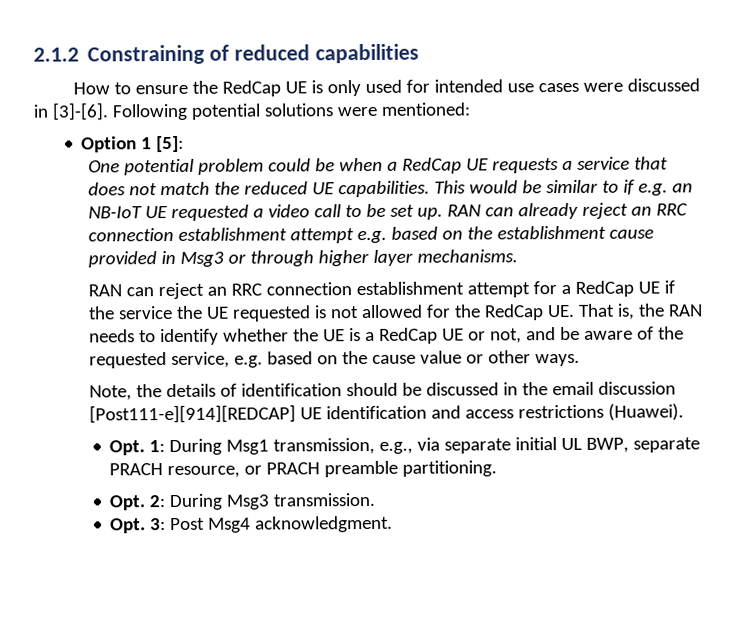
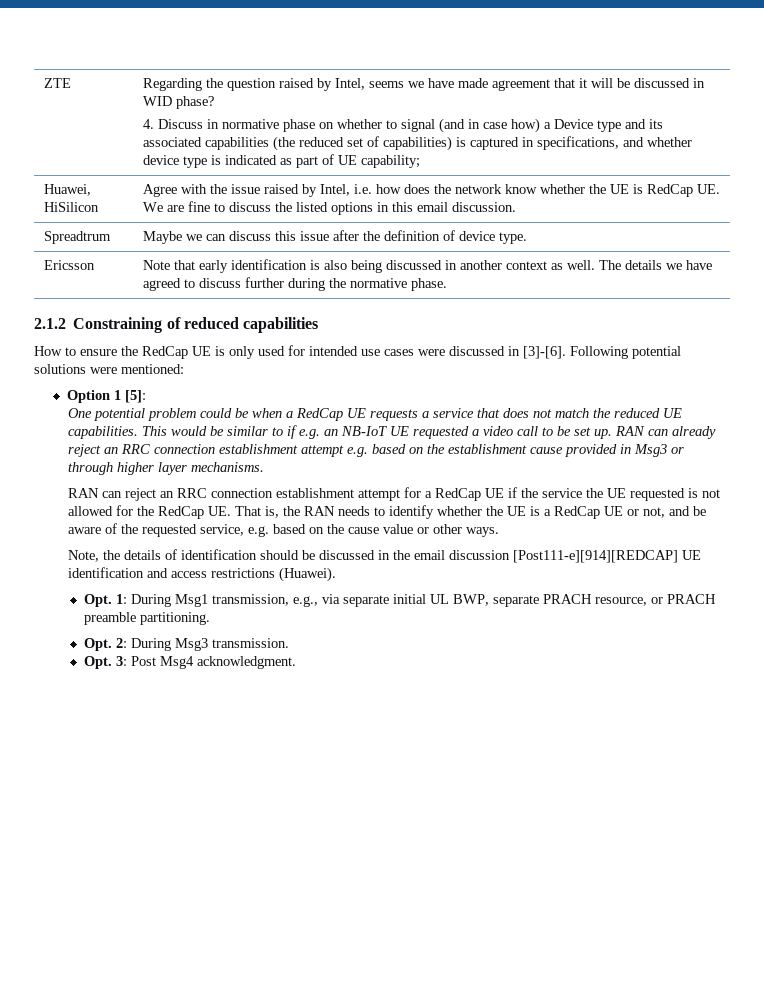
(33, 54) none -> [43,78,71,88] [142,78,705,91] [142,96,214,109] [142,118,663,133] [142,136,692,151] [142,154,420,168] [43,184,91,196] [43,202,99,212] [142,184,720,197] [142,201,516,215] [43,231,111,244] [142,230,527,244] [43,260,95,270] [142,259,712,273] [142,277,447,291] ZTE | Regarding the question raised by Intel, seems we have made agreement that it will be discussed in WID phase? // 4. Discuss in normative phase on whether to signal (and in case how) a Device type and its associated capabilities (the reduced set of capabilities) is captured in specifications, and whether device type is indicated as part of UE capability; // Huawei, HiSilicon | Agree with the issue raised by Intel, i.e. how does the network know whether the UE is RedCap UE. We are fine to discuss the listed options in this email discussion. // Spreadtrum | Maybe we can discuss this issue after the definition of device type. // Ericsson | Note that early identification is also being discussed in another context as well. The details we have agreed to discuss further during the normative phase. //

